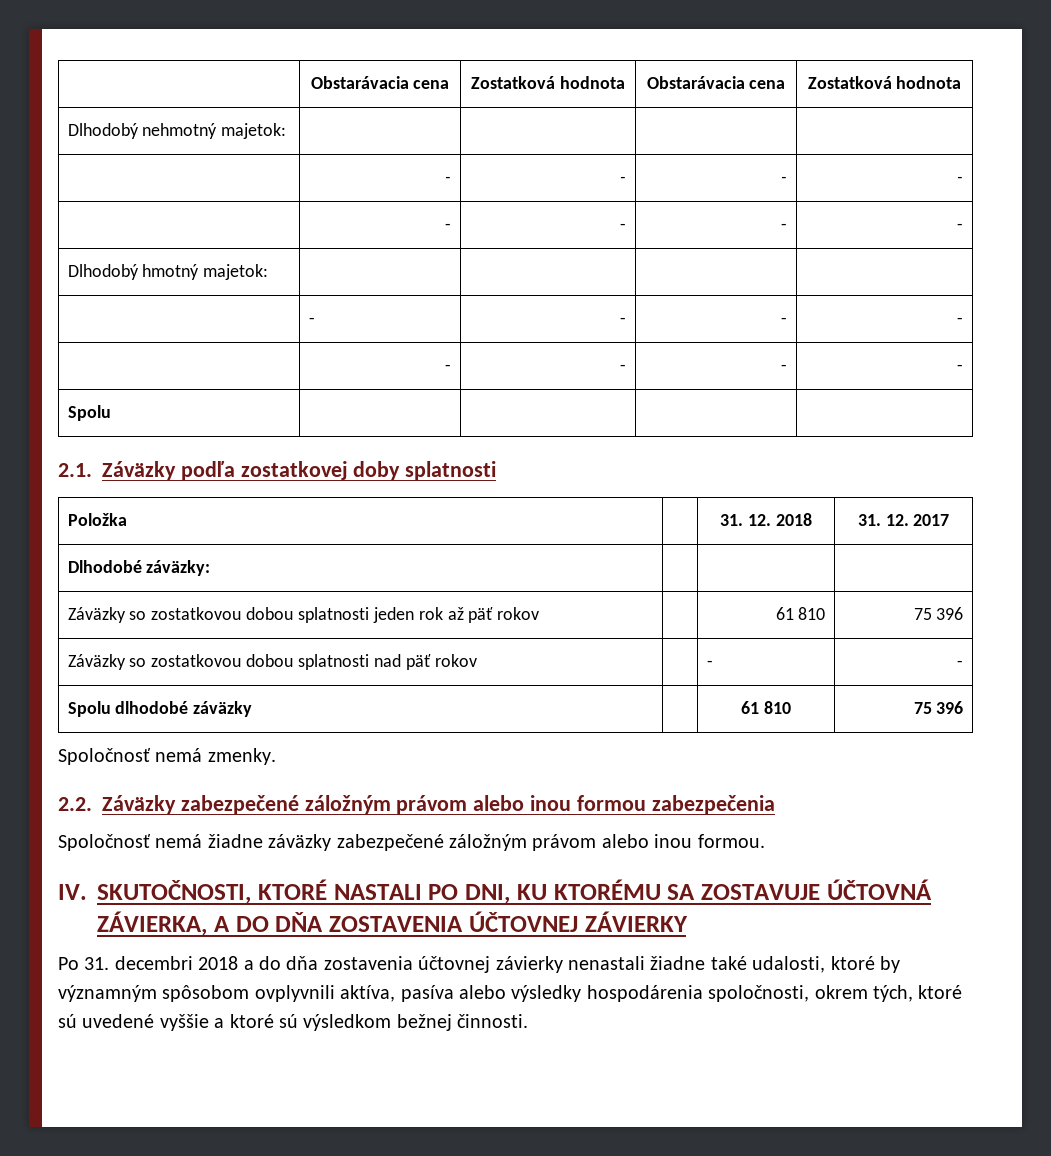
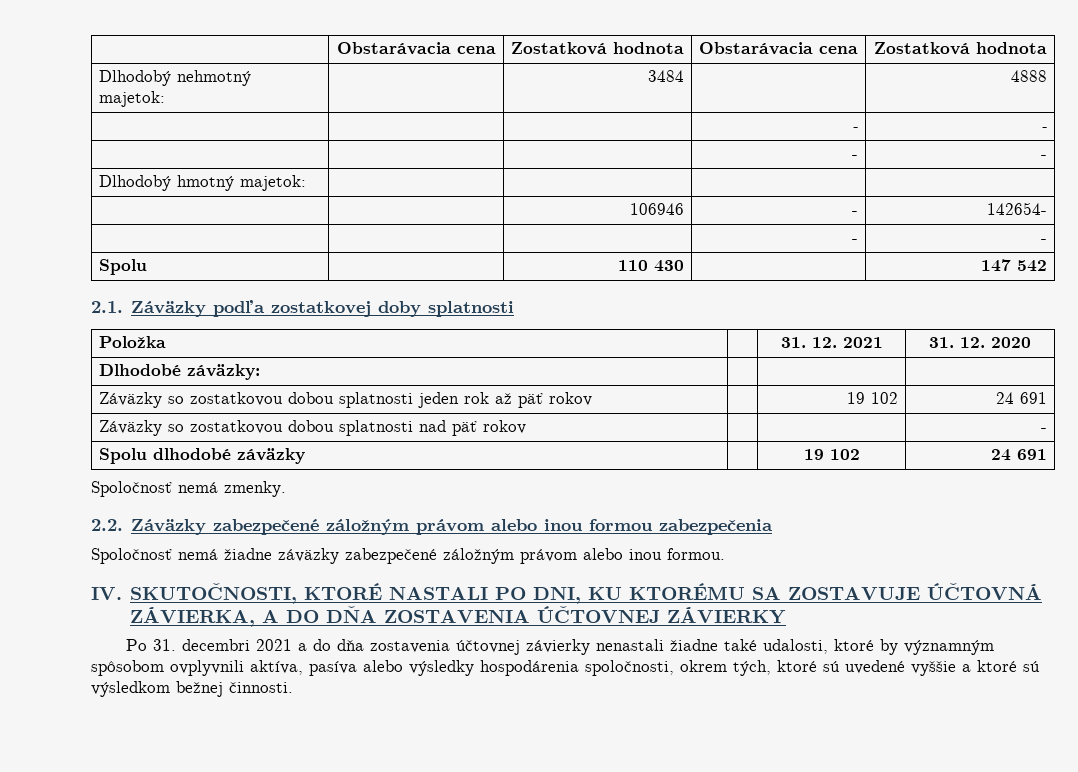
[445,176,452,183] [620,176,627,183] [781,176,788,183] [957,176,964,183] [445,223,452,230] [620,223,627,230] | | // | - | - | - | - // | - | - -> [648,70,685,82] [1011,70,1048,82] [852,127,859,131] [1041,127,1048,131] 3484 | | 4888 // | | | - | - // | |
[308,317,315,324] [620,317,627,324] [781,317,788,324] [957,317,964,324] [445,364,452,371] [620,364,627,371] - | - | - | - // | - | - -> [630,203,685,215] [852,211,859,215] [987,202,1048,215] | 106946 | - | 142654- // | |
(111, 413) | | -> [618,260,685,272] [981,259,1048,272] 110 430 | | 147 542
[775,513,812,526] [857,514,950,526] 2018 | 31. 12. 2017 -> [842,337,883,348] [929,337,1031,348] 2021 | 31. 12. 2020
[775,607,826,620] [913,607,964,620] 61 810 | 75 396 -> [847,392,899,404] [996,392,1048,404] 19 102 | 24 691
[706,660,713,667] - -> (526, 427) none
[741,701,791,714] [913,701,964,714] 61 810 | 75 396 -> [803,449,860,460] [991,449,1048,461] 19 102 | 24 691
[198,956,239,970] 2018 -> [256,639,293,651] 2021

